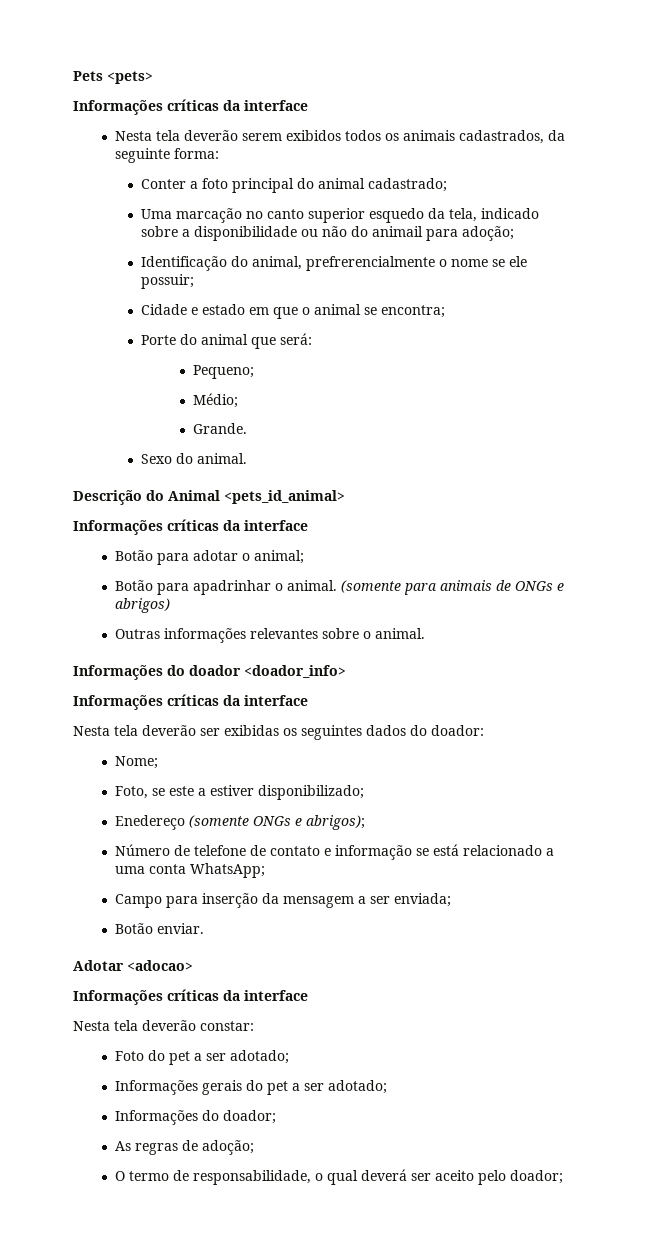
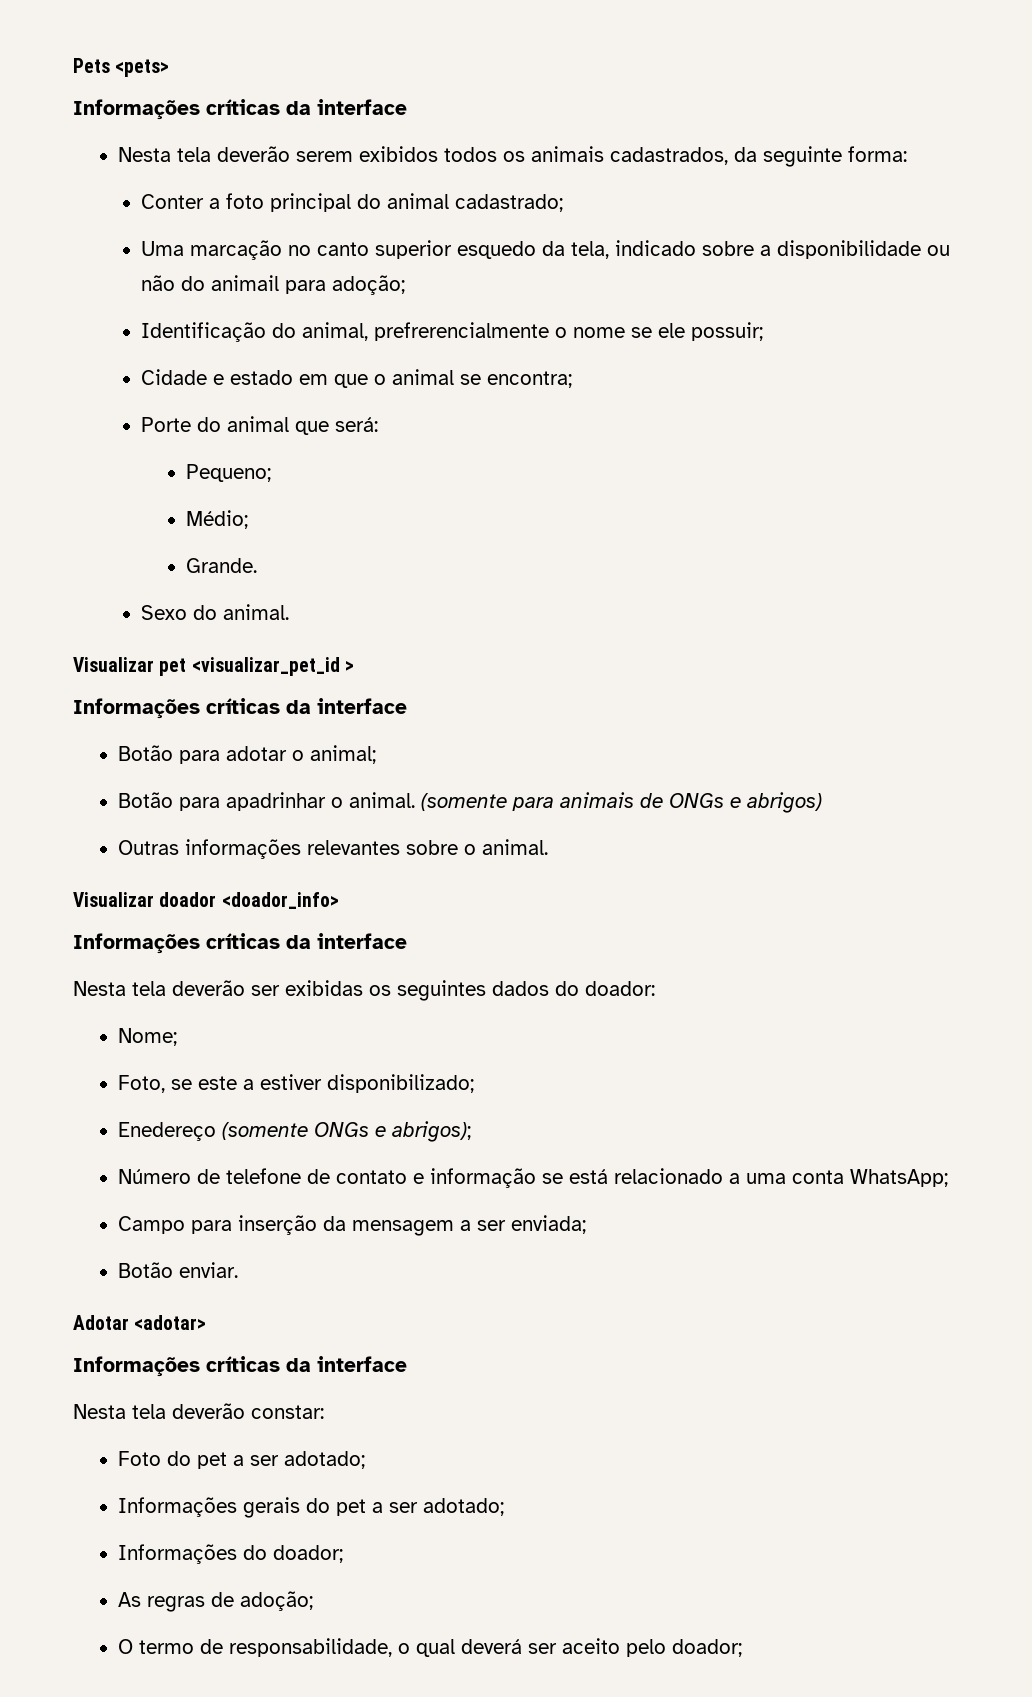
[73,490,345,505] Descrição do Animal <pets_id_animal> -> [73,657,354,676] Visualizar pet <visualizar_pet_id >
[73,665,185,680] Informações do -> [73,892,154,907] Visualizar
[127,960,193,971] <adocao> -> [134,1315,207,1330] <adotar>

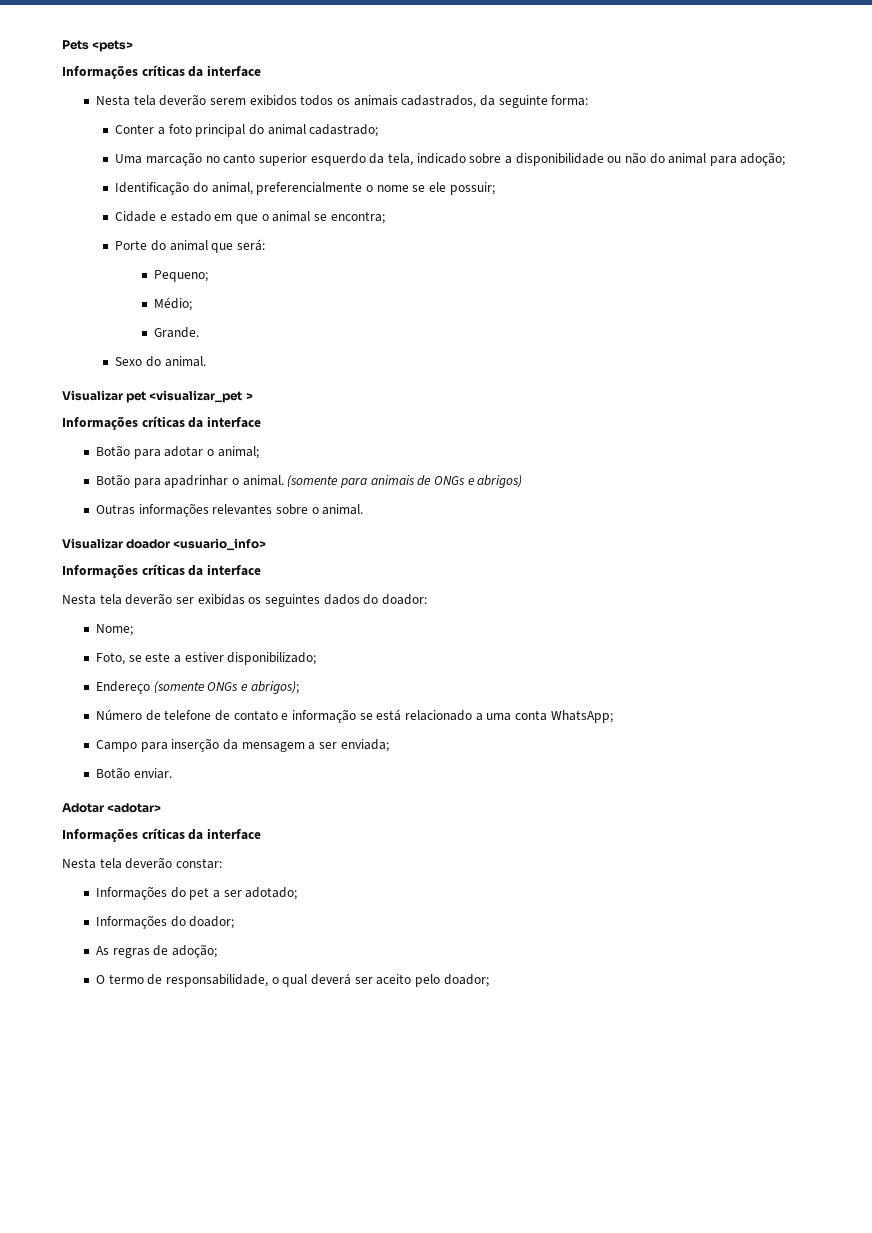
[456,241,536,259] esquedo -> [310,153,366,166] esquerdo
[210,275,279,291] animail -> [668,153,707,164] animal
[373,322,549,341] prefrerencialmente -> [256,182,363,195] preferencialmente
[191,657,340,676] <visualizar_pet_id -> [149,390,243,403] <visualizar_pet
[221,892,339,909] <doador_info> -> [173,538,267,551] <usuario_info>
[118,1122,217,1141] Enedereço -> [96,681,151,694] Endereço
[118,1451,366,1469] [118,1497,301,1518] // Foto do pet a ser adotado; // Informações gerais -> [96,886,168,900] // Informações

